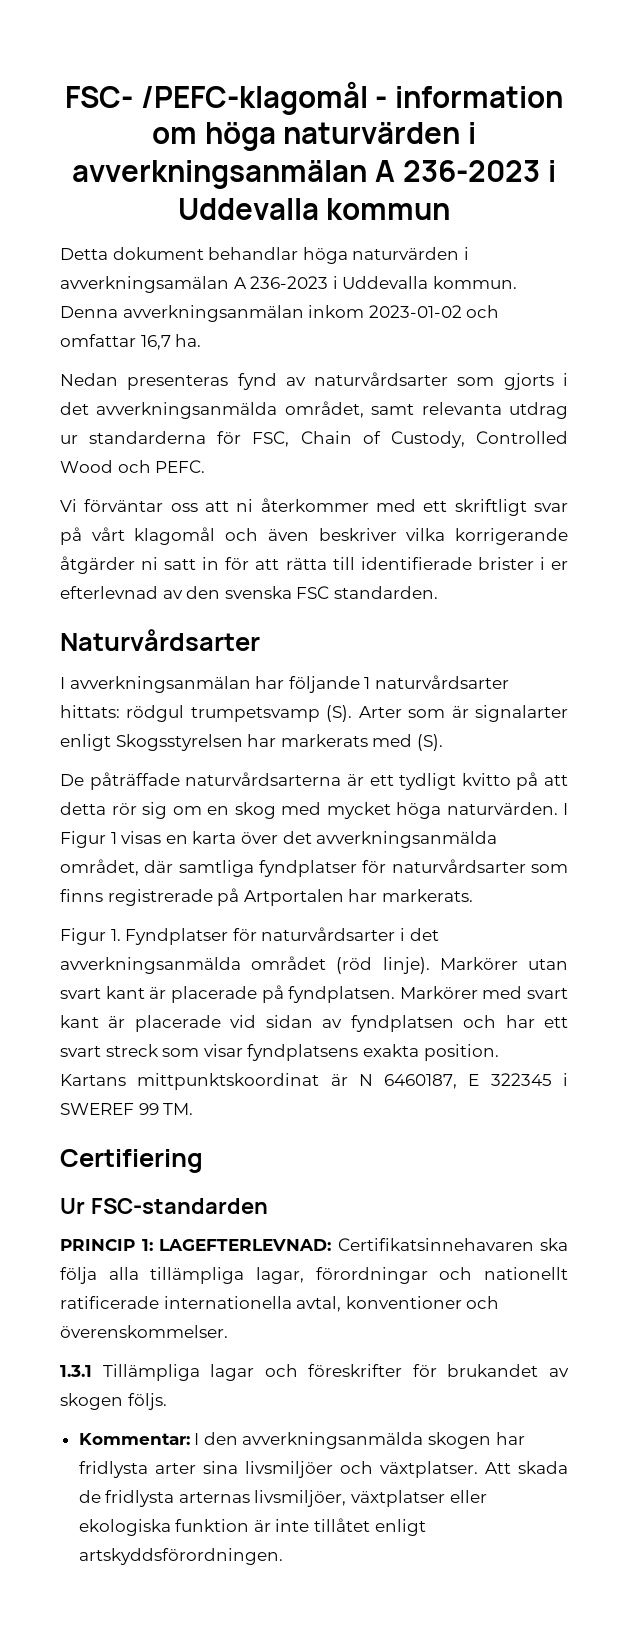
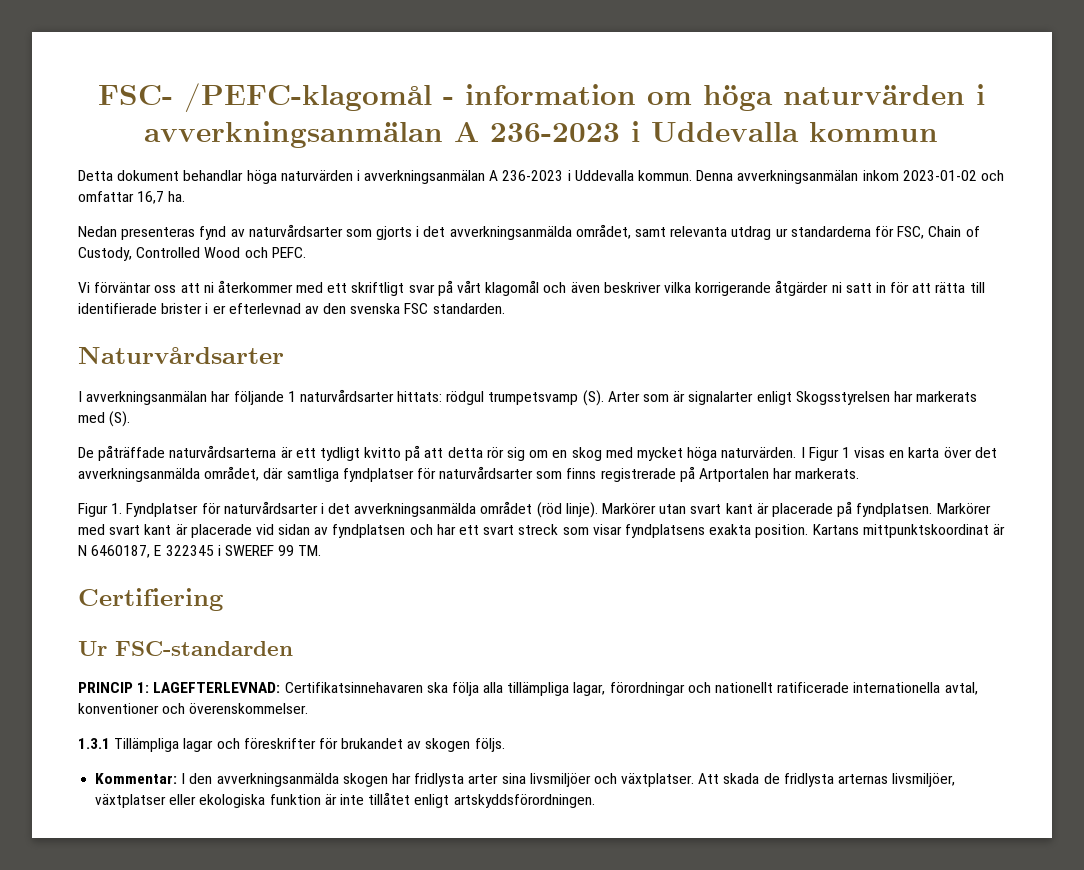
[60,276,229,293] avverkningsamälan -> [364,170,486,184] avverkningsanmälan

